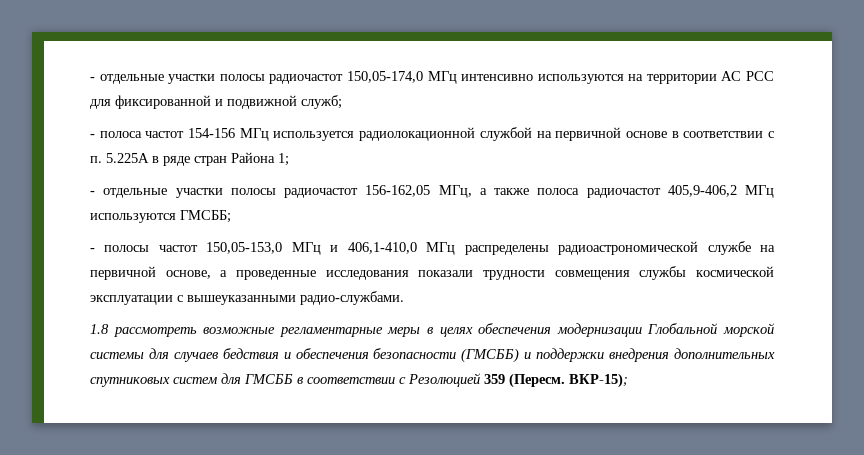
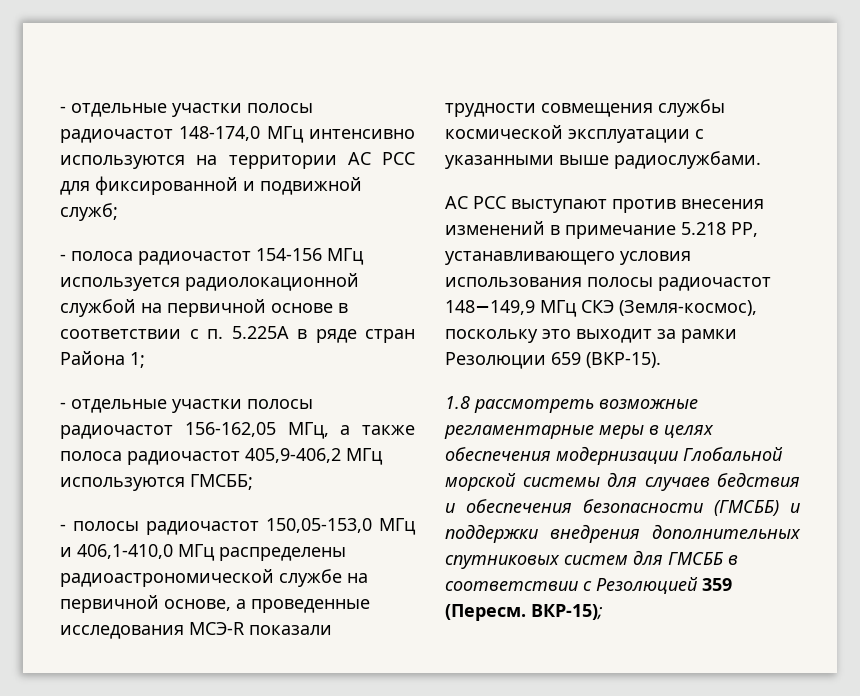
[90,71,423,84] - отдельные участки полосы радиочастот 150,05-174,0 -> [60,103,313,117] [60,126,261,143] - отдельные участки полосы радиочастот 148-174,0
[145,131,185,138] частот -> [138,251,251,265] радиочастот
[158,245,198,252] частот -> [146,521,259,535] радиочастот
(409, 275) none -> [189,622,244,635] МСЭ-R
[187,291,404,305] вышеуказанными радио-службами. -> [445,151,761,169] [445,196,764,213] [445,221,758,239] [445,251,691,265] [445,277,771,291] [445,300,757,317] [445,329,737,343] [445,352,661,369] указанными выше радиослужбами. // АС РСС выступают против внесения изменений в примечание 5.218 РР, устанавливающего условия использования полосы радиочастот 148−149,9 МГц СКЭ (Земля-космос), поскольку это выходит за рамки Резолюции 659 (ВКР-15).

